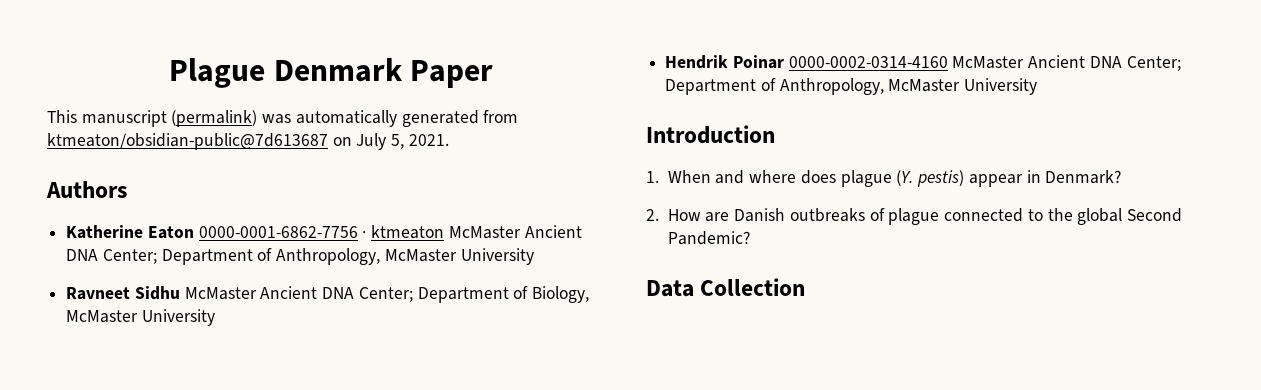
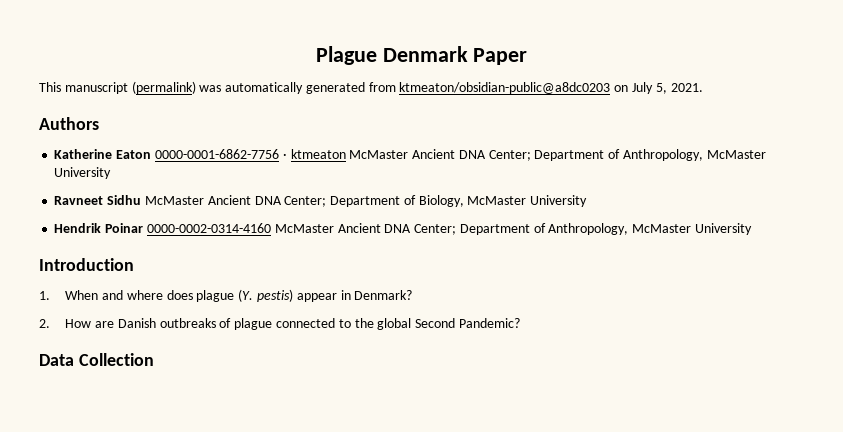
[47,133,328,150] ktmeaton/obsidian-public@7d613687 -> [399,82,611,94] ktmeaton/obsidian-public@a8dc0203

